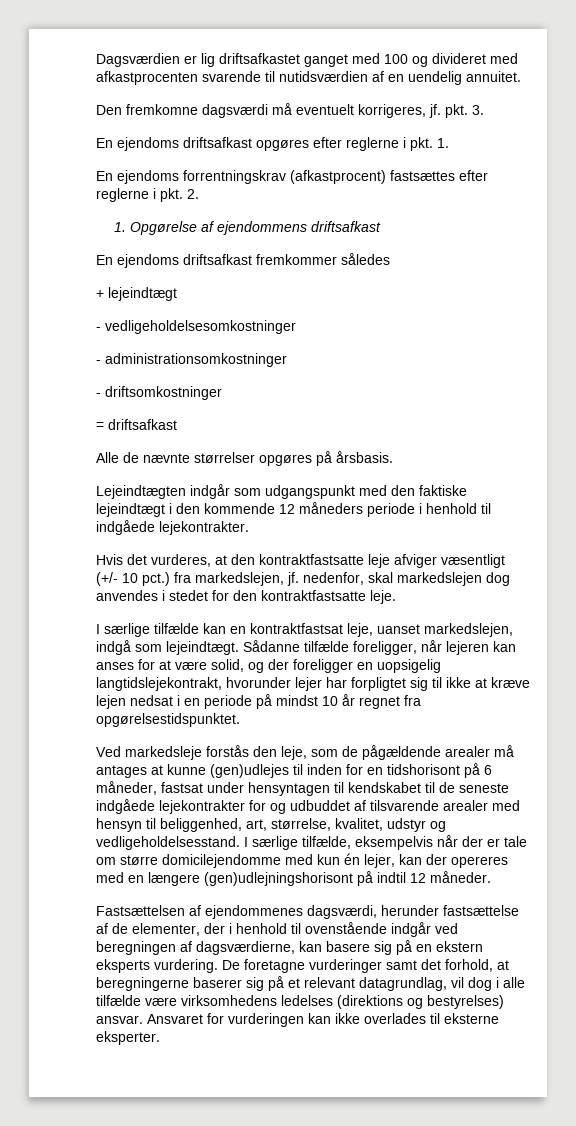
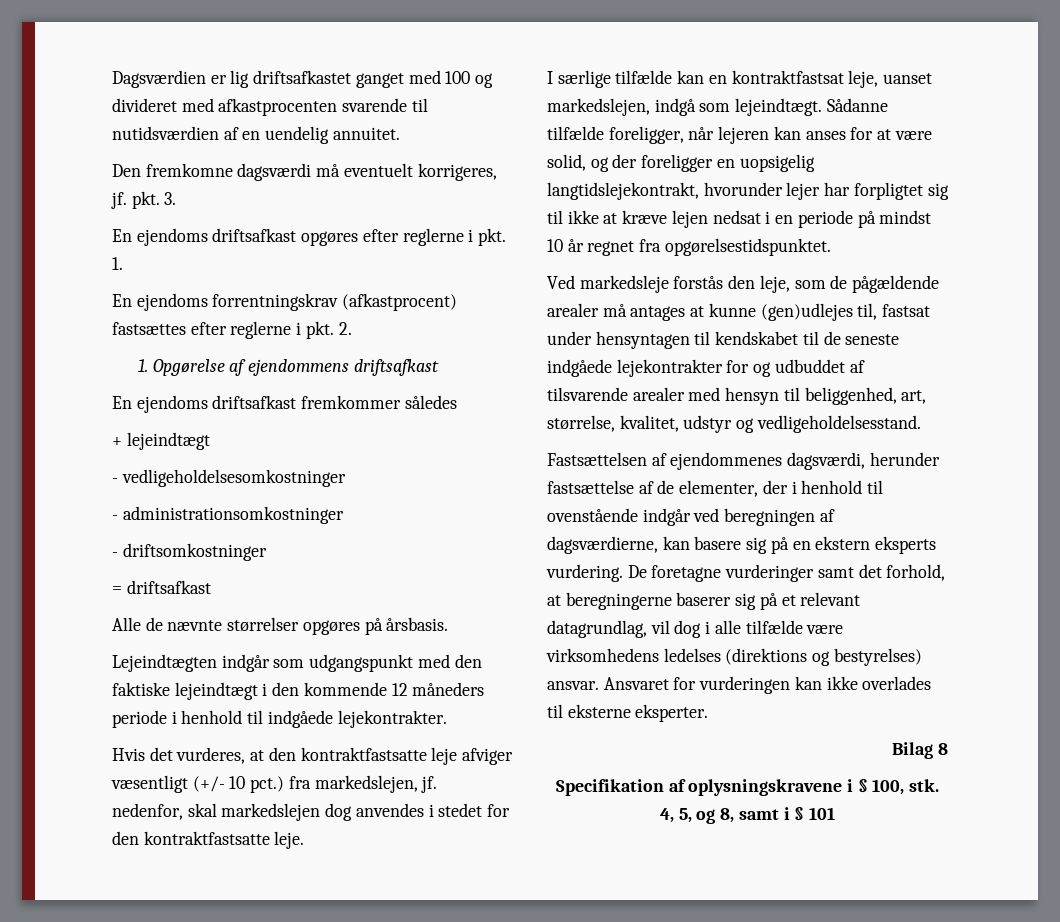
[293,763,492,778] [96,781,157,795] til inden for en tidshorisont på 6 måneder, -> [857,303,878,320] til,
[244,835,527,850] [96,853,508,868] [96,871,491,886] I særlige tilfælde, eksempelvis når der er tale om større domicilejendomme med kun én lejer, kan der opereres med en længere (gen)udlejningshorisont på indtil 12 måneder. -> (921, 424) none
(160, 1038) none -> [892,742,948,759] [555,779,940,796] [659,807,836,824] // Bilag 8 // Specifikation af oplysningskravene i § 100, stk. 4, 5, og 8, samt i § 101

